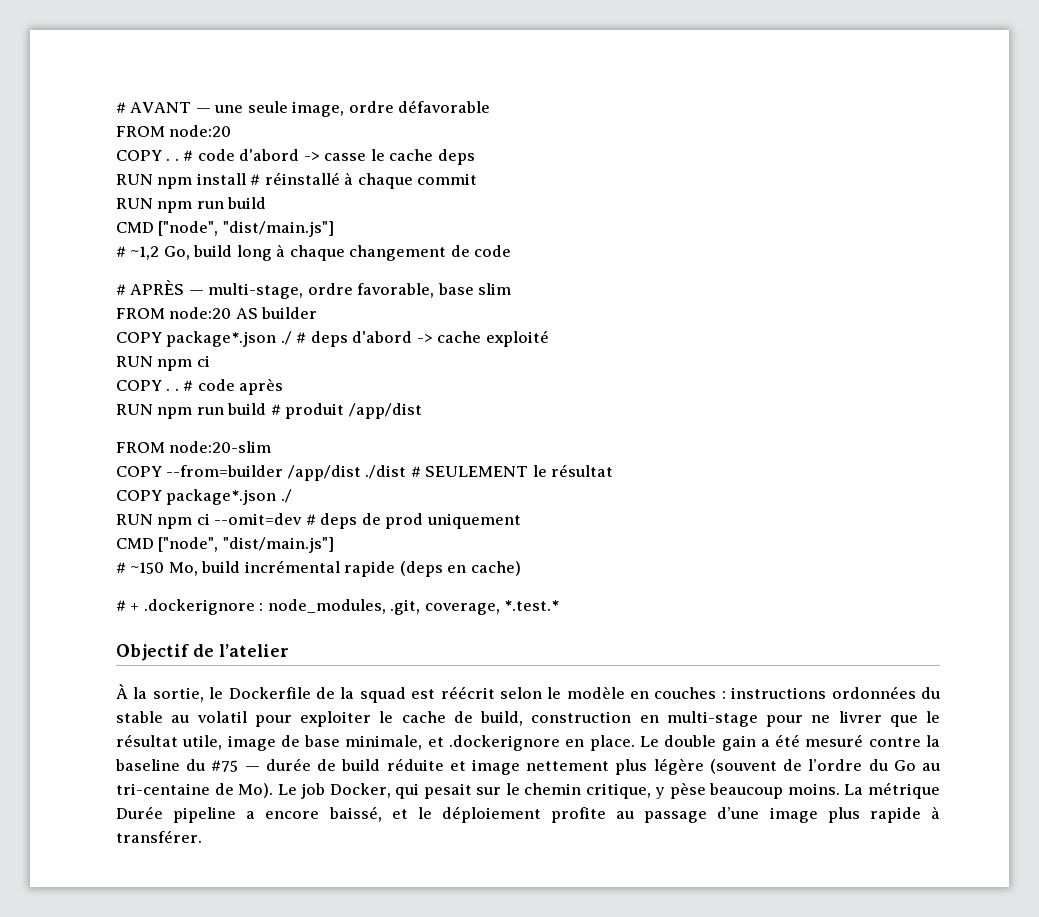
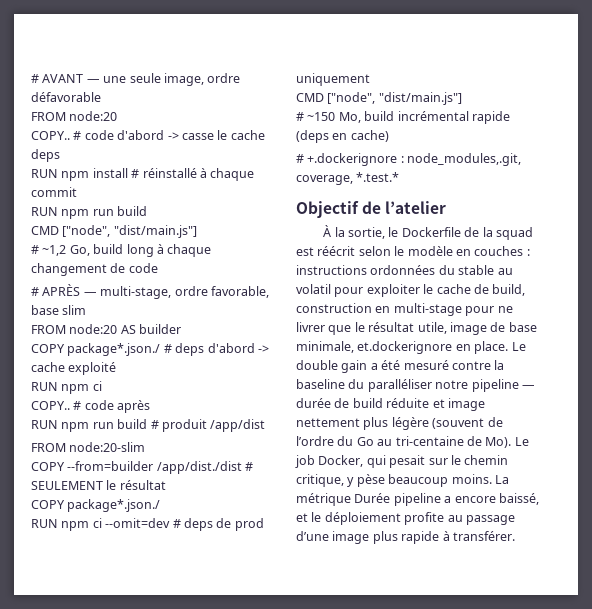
[116,150,179,161] COPY . . -> [31,131,70,140] COPY..
[166,331,292,347] package*.json ./ -> [67,343,161,356] package*.json./
[116,380,179,391] COPY . . -> [31,401,70,410] COPY..
[287,465,407,481] /app/dist ./dist -> [156,461,242,474] /app/dist./dist
[166,489,292,505] package*.json ./ -> [67,499,161,512] package*.json./
[130,599,421,615] + .dockerignore : node_modules, .git, -> [307,153,522,166] +.dockerignore : node_modules,.git,
[427,735,561,751] et .dockerignore -> [357,341,453,354] et.dockerignore
[211,760,239,772] #75 -> [367,379,519,392] paralléliser notre pipeline

